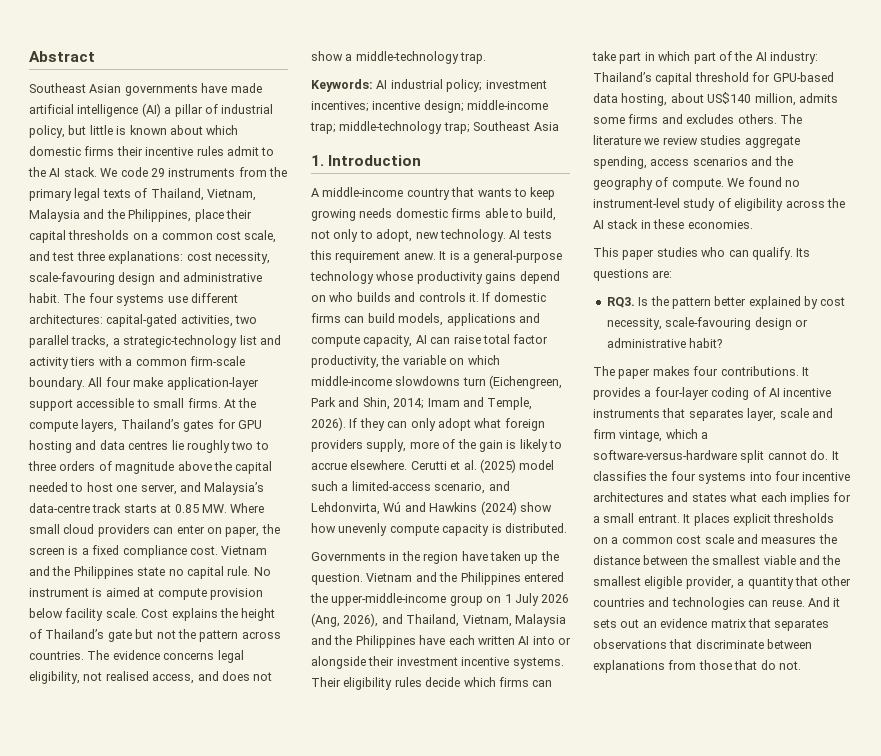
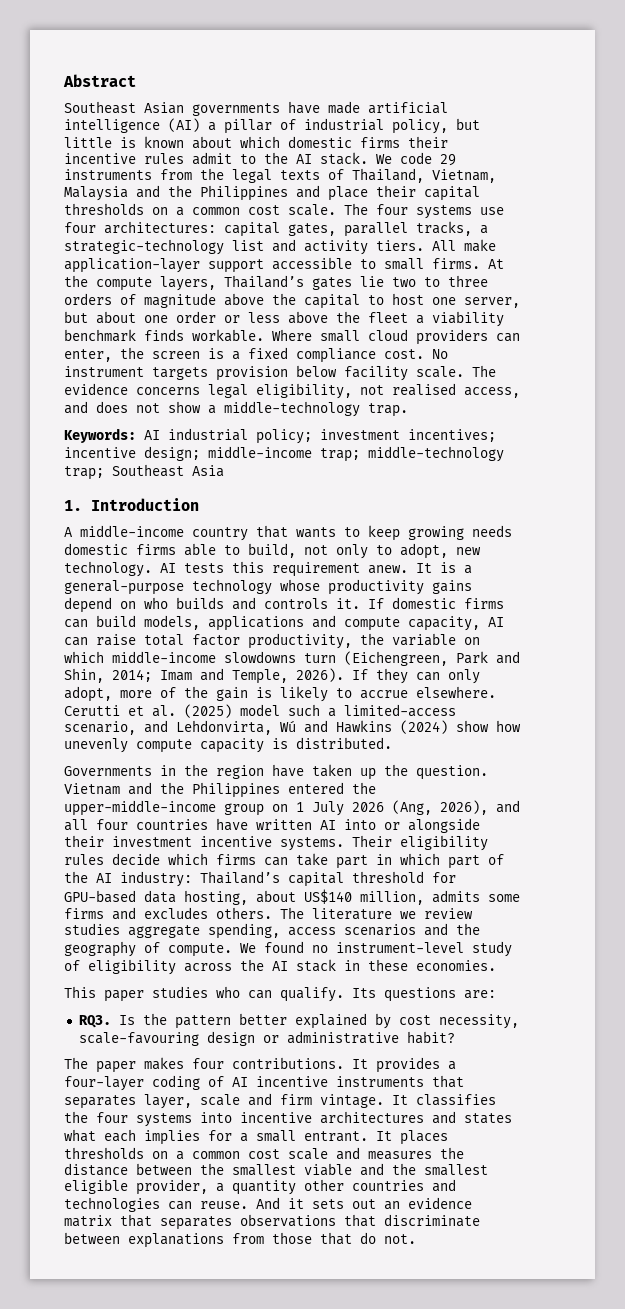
[29,189,72,201] primary -> (224, 174) none
[128,209,192,222] Philippines, -> [200,185,320,201] Philippines and
[244,230,277,243] [29,251,270,264] [29,272,263,285] [29,293,238,306] [29,314,258,327] scale, and test three explanations: cost necessity, scale-favouring design and administrative habit. The four systems use different architectures: capital-gated activities, two -> [288,203,504,219] [64,221,336,237] scale. The four systems use four architectures: capital gates,
[70,356,245,366] [29,377,131,390] tiers with a common firm-scale boundary. All four -> [376,240,456,251] tiers. All
[217,419,262,429] [29,440,230,453] for GPU hosting and data centres lie roughly -> [360,276,384,287] lie
[29,482,68,492] needed -> (360, 301) none
[179,482,265,495] [29,503,227,513] and Malaysia’s data-centre track starts at 0.85 MW. -> [64,311,504,327] [64,329,264,342] but about one order or less above the fleet a viability benchmark finds workable.
[176,525,260,537] enter on paper, -> [64,349,112,362] enter,
[221,546,268,555] [29,566,271,579] [29,587,263,600] [29,608,276,621] [29,629,281,642] [29,651,84,660] Vietnam and the Philippines state no capital rule. No instrument is aimed at compute provision below facility scale. Cost explains the height of Thailand’s gate but not the pattern across countries. -> [432,349,448,359] [64,365,464,381] No instrument targets provision below facility scale.
[437,418,545,431] [311,439,407,452] adopt what foreign providers supply, -> [64,686,112,702] adopt,
[406,614,566,627] [311,635,475,648] Thailand, Vietnam, Malaysia and the Philippines have each -> [64,818,248,831] all four countries have
[619,429,709,442] [593,450,829,463] vintage, which a software-versus-hardware split cannot do. -> [320,1094,384,1108] vintage.
[774,471,800,481] four -> (232, 1117) none
[732,513,771,526] explicit -> (448, 1137) none
[794,576,818,586] that -> (296, 1187) none

